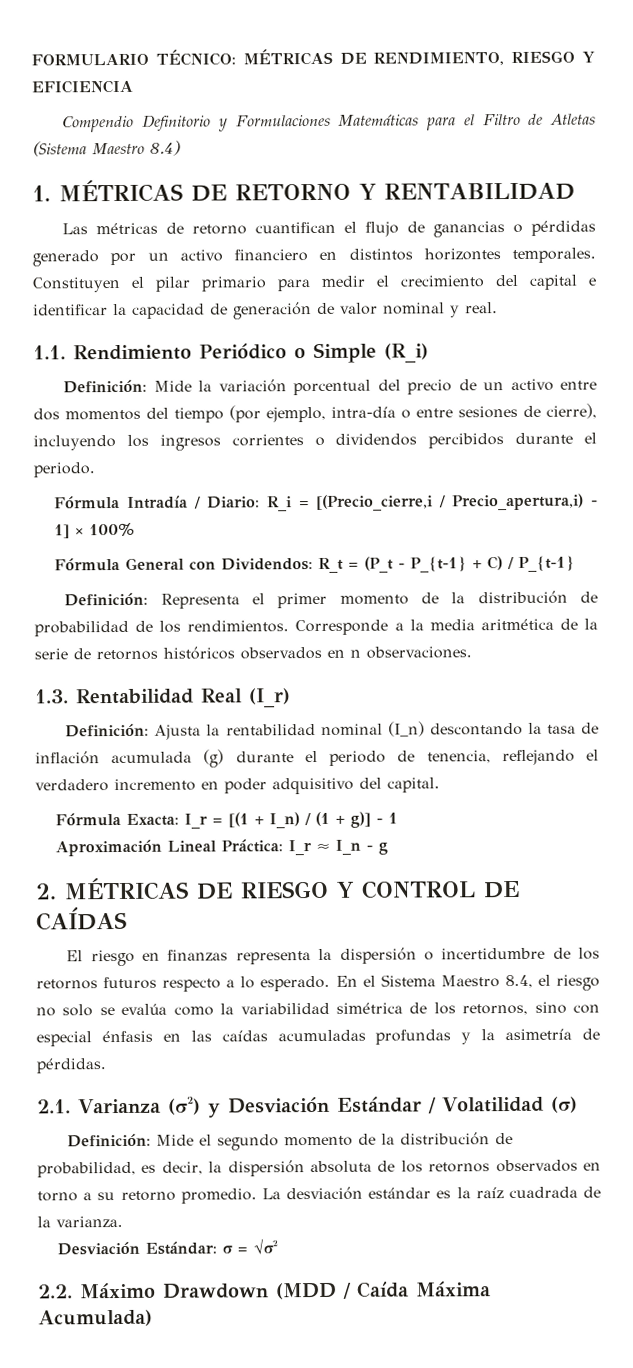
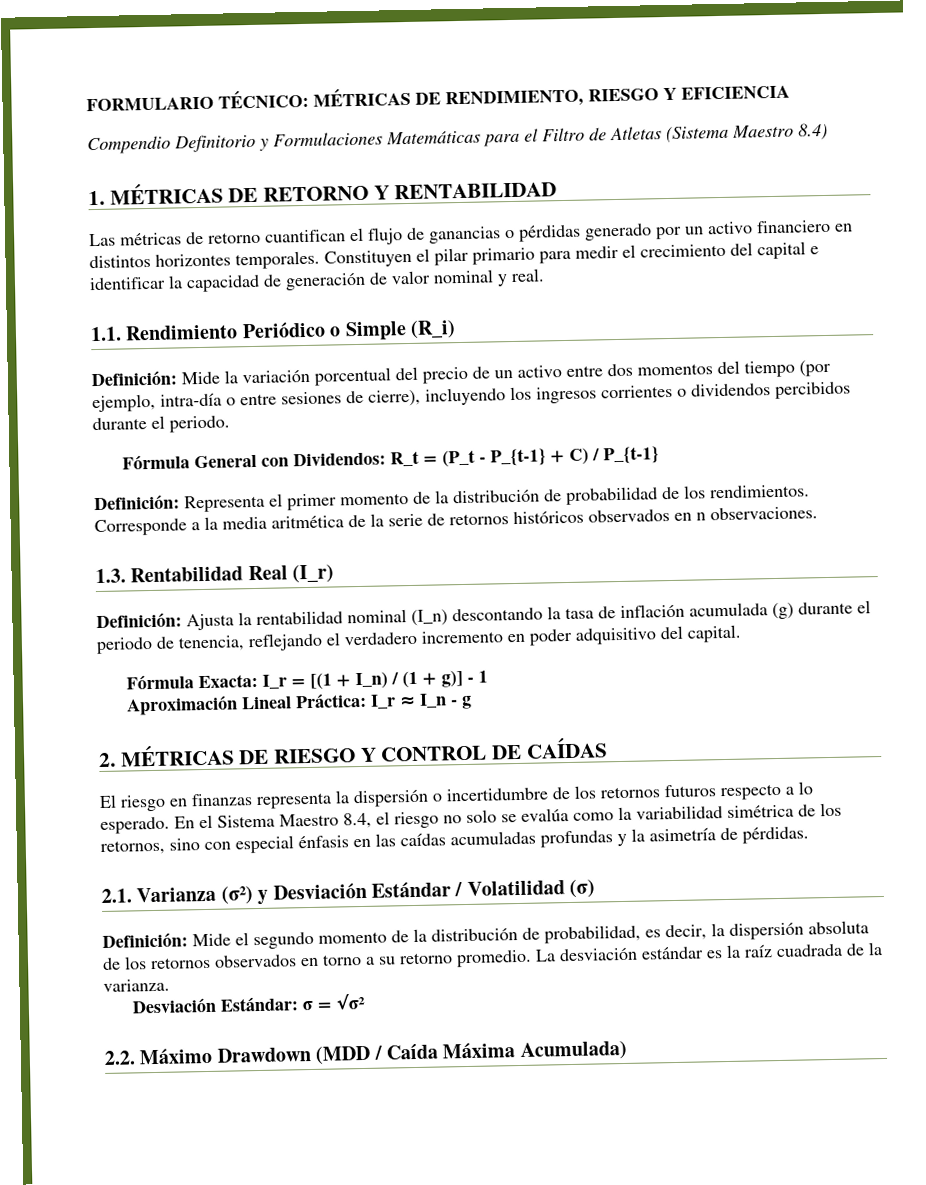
[54,493,598,512] [54,522,136,539] // Fórmula Intradía / Diario: R_i = [(Precio_cierre,i / Precio_apertura,i) - 1] × 100% -> (230, 424) none

